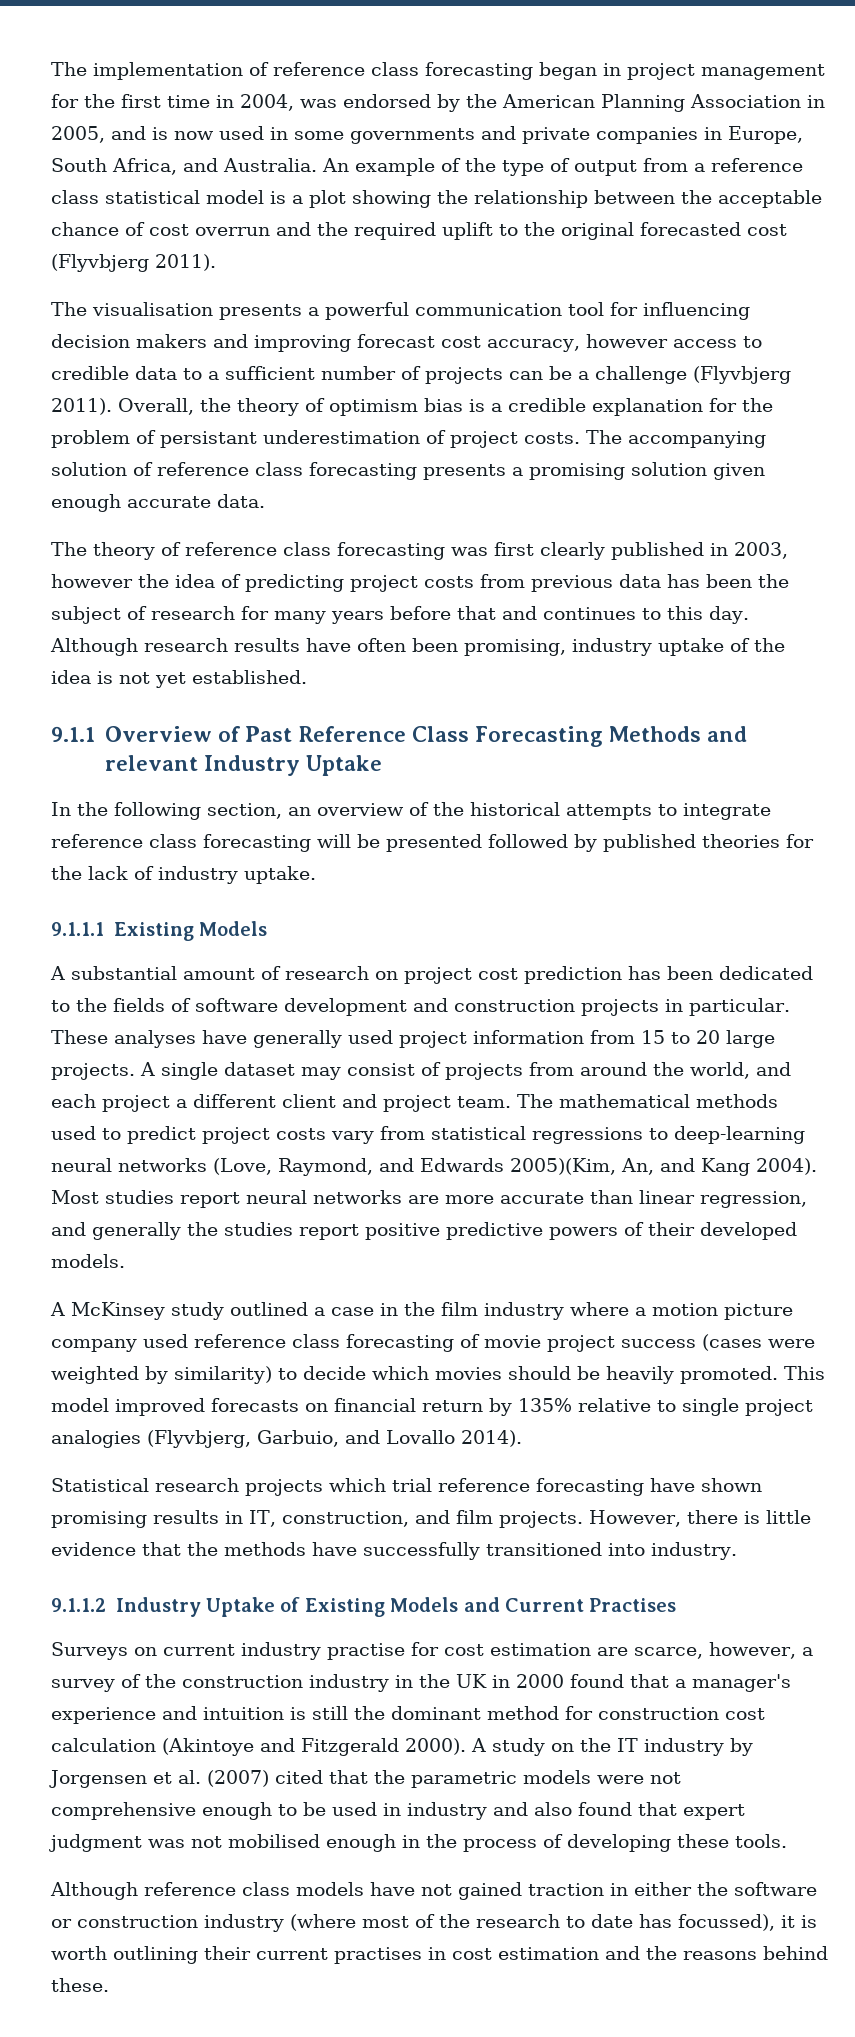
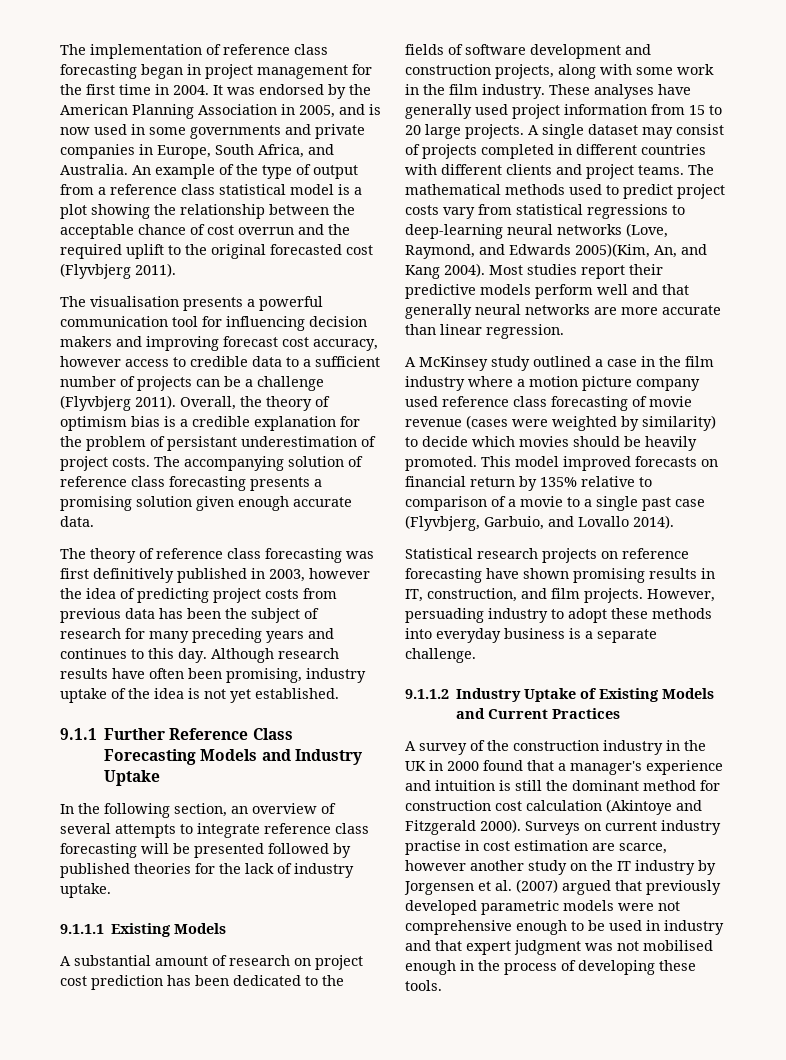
[240,94,294,111] 2004, -> [173,85,223,95] 2004. It
[540,542,605,560] clearly -> [93,568,174,583] definitively
[331,606,496,624] years before that -> [192,628,304,643] preceding years
[104,726,748,747] [104,755,198,771] Overview of Past Reference Class Forecasting Methods and relevant -> [104,728,293,740] [104,749,291,765] Further Reference Class Forecasting Models and
[433,802,560,816] the historical -> [60,823,111,834] several
[581,998,790,1016] projects in particular. -> [495,64,714,79] [405,84,545,99] projects, along with some work in the film industry.
[529,1062,791,1079] [51,1094,336,1112] from around the world, and each project a different client -> [481,144,706,159] [405,164,552,175] completed in different countries with different clients
[457,1096,511,1108] team. -> [638,165,684,175] teams.
(240, 1200) none -> [629,264,663,275] [405,284,689,299] [405,304,472,319] their predictive models perform well and that generally
[700,1191,807,1208] [51,1222,797,1240] [51,1254,125,1268] regression, and generally the studies report positive predictive powers of their developed models. -> [486,324,564,339] regression.
[547,1335,696,1352] project success -> [405,419,462,427] revenue
[682,1398,813,1416] [51,1430,141,1448] single project analogies -> [405,496,705,511] comparison of a movie to a single past case
[329,1478,432,1492] which trial -> [601,551,618,559] on
[686,1510,811,1524] [51,1542,737,1560] there is little evidence that the methods have successfully transitioned into industry. -> [405,608,712,623] [405,628,657,643] [405,648,476,663] persuading industry to adopt these methods into everyday business is a separate challenge.
[589,1598,677,1612] [51,1642,813,1660] Practises // Surveys on current industry practise for cost estimation are scarce, however, a -> [552,708,621,719] [405,741,416,751] Practices // A
[471,1738,486,1752] A -> [525,820,721,835] [405,840,667,855] [405,860,524,871] Surveys on current industry practise in cost estimation are scarce, however another
[275,1770,405,1784] cited that the -> [562,880,721,895] [405,900,477,915] argued that previously developed
[534,1802,632,1816] also found -> (431, 945) none
[50,1882,817,1900] [51,1914,817,1932] [51,1946,828,1964] [51,1978,109,1992] // Although reference class models have not gained traction in either the software or construction industry (where most of the research to date has focussed), it is worth outlining their current practises in cost estimation and the reasons behind these. -> (442, 985) none

